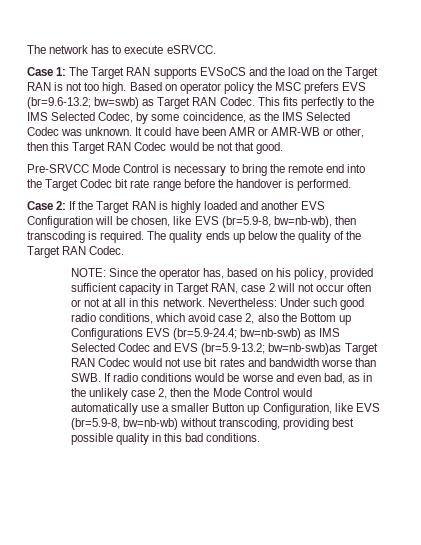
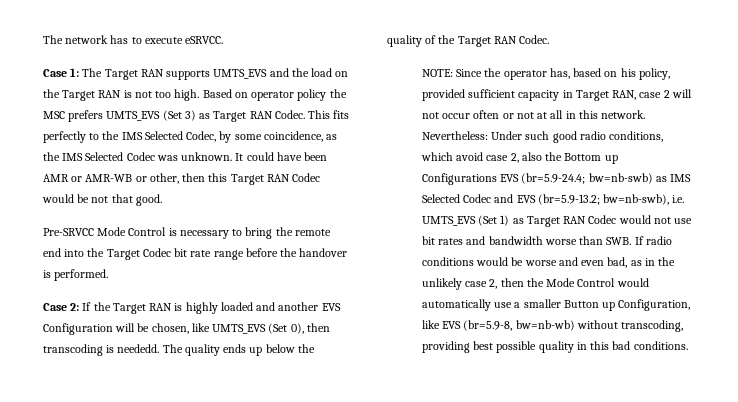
[199,67,246,76] EVSoCS -> [213,69,268,79] UMTS_EVS
[342,82,367,91] [27,97,140,109] EVS (br=9.6-13.2; bw=swb) -> [106,110,196,121] UMTS_EVS (Set 3)
[194,216,332,228] EVS (br=5.9-8, bw=nb-wb), -> [212,323,304,334] UMTS_EVS (Set 0),
[100,231,145,243] required. -> [117,344,160,353] neededd.
[268,343,342,355] bw=nb-swb)as -> [603,194,685,205] [421,215,524,226] bw=nb-swb), i.e. UMTS_EVS (Set 1) as

